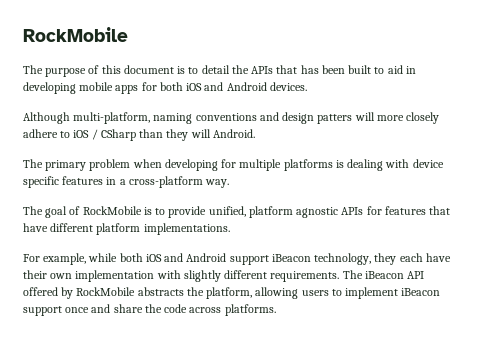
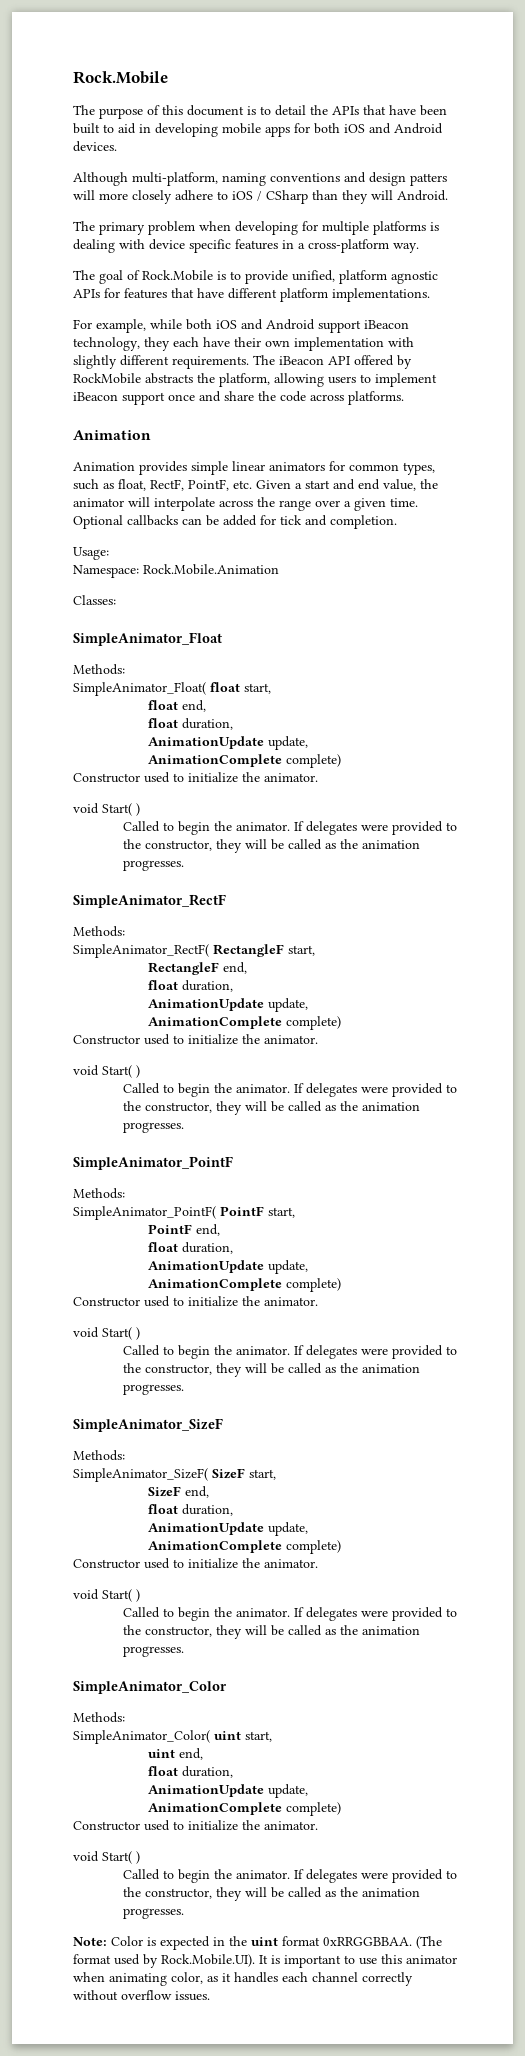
[23,27,128,42] RockMobile -> [73,71,168,84] Rock.Mobile
[300,65,319,74] has -> [389,105,416,115] have
[82,206,142,215] RockMobile -> [142,270,213,281] Rock.Mobile
(276, 310) none -> [73,430,151,440] [73,461,435,475] [73,479,438,491] [73,497,418,511] [73,515,397,529] [73,547,109,560] [73,564,279,578] [73,595,116,605] [73,632,222,646] [73,664,125,675] [73,682,271,696] [148,700,207,712] [148,718,234,730] [148,736,309,750] [148,754,342,768] [73,772,318,783] [73,803,140,816] [123,821,458,835] [123,839,421,853] [123,860,185,871] [73,894,226,908] [73,926,125,937] [73,944,315,958] [148,962,248,975] [148,980,234,992] [148,998,309,1012] [148,1016,342,1030] [73,1034,318,1045] [73,1065,140,1078] [123,1083,458,1097] [123,1101,421,1115] [123,1122,185,1133] [73,1156,233,1170] [73,1188,125,1199] [73,1206,295,1220] [148,1224,221,1236] [148,1242,234,1254] [148,1260,309,1274] [148,1278,342,1292] [73,1296,318,1307] [73,1327,140,1340] [123,1345,458,1359] [123,1363,421,1377] [123,1384,185,1395] [73,1418,223,1432] [73,1450,125,1461] [73,1468,276,1482] [148,1486,210,1498] [148,1504,234,1516] [148,1522,309,1536] [148,1540,342,1554] [73,1558,318,1569] [73,1589,140,1602] [123,1607,458,1621] [123,1625,421,1639] [123,1646,185,1657] [73,1681,227,1694] [73,1712,125,1723] [73,1730,272,1744] [148,1748,204,1760] [148,1766,234,1778] [148,1784,309,1798] [148,1802,342,1816] [73,1820,318,1831] [73,1851,140,1864] [123,1869,458,1883] [123,1887,421,1901] [123,1908,185,1919] [73,1936,442,1950] [73,1954,457,1968] [73,1972,413,1986] [73,1990,210,2001] // Animation // Animation provides simple linear animators for common types, such as float, RectF, PointF, etc. Given a start and end value, the animator will interpolate across the range over a given time. Optional callbacks can be added for tick and completion. // Usage: // Namespace: Rock.Mobile.Animation // Classes: // SimpleAnimator_Float // Methods: // SimpleAnimator_Float( float start, // float end, // float duration, // AnimationUpdate update, // AnimationComplete complete) // Constructor used to initialize the animator. // void Start( ) // Called to begin the animator. If delegates were provided to the constructor, they will be called as the animation progresses. // SimpleAnimator_RectF // Methods: // SimpleAnimator_RectF( RectangleF start, // RectangleF end, // float duration, // AnimationUpdate update, // AnimationComplete complete) // Constructor used to initialize the animator. // void Start( ) // Called to begin the animator. If delegates were provided to the constructor, they will be called as the animation progresses. // SimpleAnimator_PointF // Methods: // SimpleAnimator_PointF( PointF start, // PointF end, // float duration, // AnimationUpdate update, // AnimationComplete complete) // Constructor used to initialize the animator. // void Start( ) // Called to begin the animator. If delegates were provided to the constructor, they will be called as the animation progresses. // SimpleAnimator_SizeF // Methods: // SimpleAnimator_SizeF( SizeF start, // SizeF end, // float duration, // AnimationUpdate update, // AnimationComplete complete) // Constructor used to initialize the animator. // void Start( ) // Called to begin the animator. If delegates were provided to the constructor, they will be called as the animation progresses. // SimpleAnimator_Color // Methods: // SimpleAnimator_Color( uint start, // uint end, // float duration, // AnimationUpdate update, // AnimationComplete complete) // Constructor used to initialize the animator. // void Start( ) // Called to begin the animator. If delegates were provided to the constructor, they will be called as the animation progresses. // Note: Color is expected in the uint format 0xRRGGBBAA. (The format used by Rock.Mobile.UI). It is important to use this animator when animating color, as it handles each channel correctly without overflow issues.

